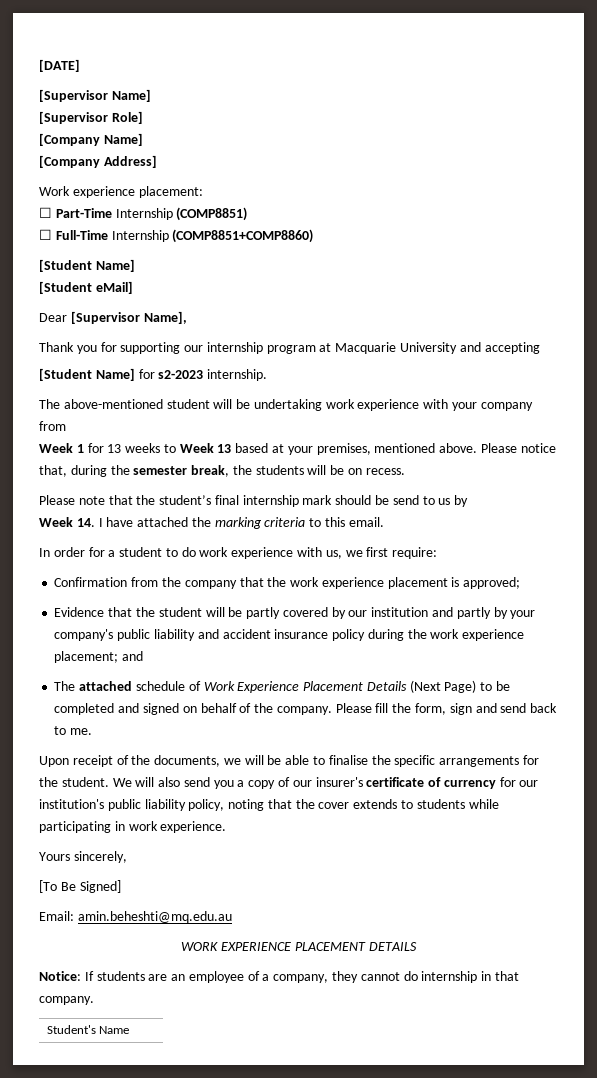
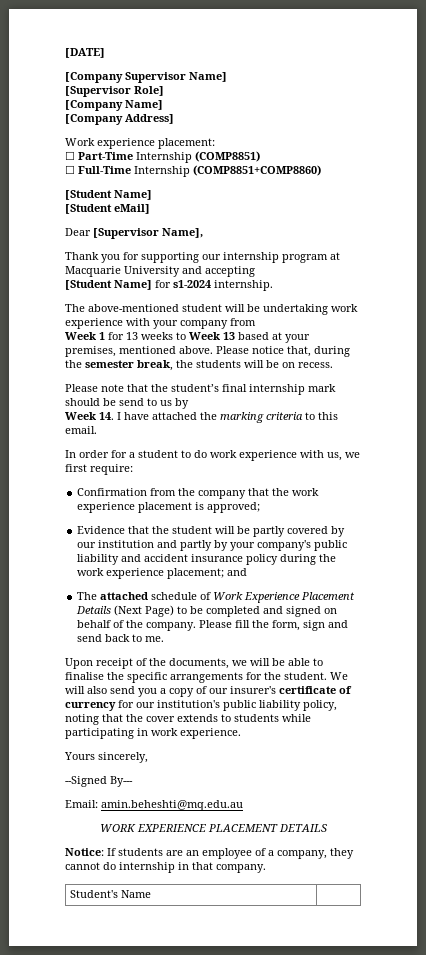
[39,89,108,102] [Supervisor -> [65,72,186,83] [Company Supervisor
[158,370,204,379] s2-2023 -> [173,280,211,288] s1-2024
[39,880,121,893] [To Be Signed] -> [65,776,133,787] --Signed By---

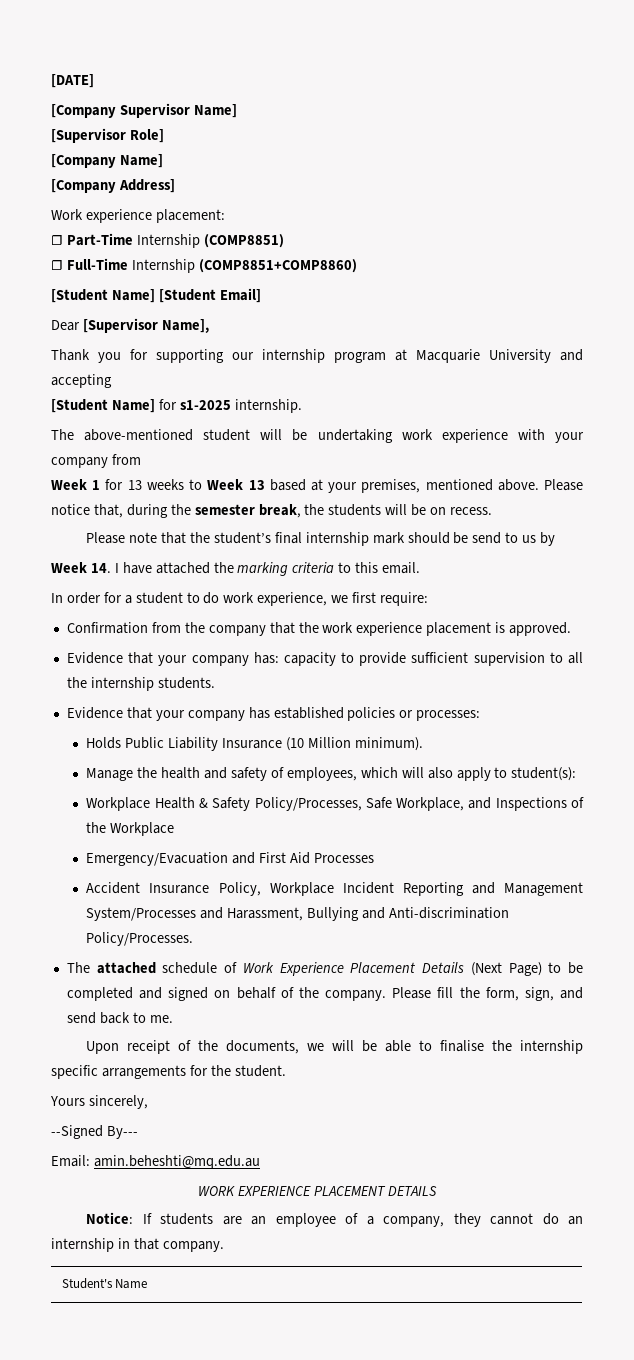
[65,204,150,214] // [Student eMail] -> [158,288,261,303] [Student Email]
[173,280,211,288] s1-2024 -> [179,400,231,410] s1-2025
[239,450,342,461] experience with us, -> [257,592,328,606] experience,
[207,502,261,513] [77,526,346,537] [77,540,348,551] [77,554,337,565] [77,568,248,579] approved; // Evidence that the student will be partly covered by our institution and partly by your company's public liability and accident insurance policy during the work experience placement; and -> [509,622,572,636] [66,652,583,666] [66,677,215,691] [66,707,481,721] [86,737,423,751] [86,767,577,781] [86,797,584,811] [86,822,175,836] [86,852,375,866] [86,882,583,896] [86,907,509,921] [86,932,194,946] approved. // Evidence that your company has: capacity to provide sufficient supervision to all the internship students. // Evidence that your company has established policies or processes: // Holds Public Liability Insurance (10 Million minimum). // Manage the health and safety of employees, which will also apply to student(s): // Workplace Health & Safety Policy/Processes, Safe Workplace, and Inspections of the Workplace // Emergency/Evacuation and First Aid Processes // Accident Insurance Policy, Workplace Incident Reporting and Management System/Processes and Harassment, Bullying and Anti-discrimination Policy/Processes.
[303,620,326,631] sign -> [524,987,554,1001] sign,
(124, 676) none -> [520,1040,584,1054] internship
[330,672,348,680] [65,686,352,697] [65,700,337,711] [65,714,311,725] [65,728,241,739] We will also send you a copy of our insurer's certificate of currency for our institution's public liability policy, noting that the cover extends to students while participating in work experience. -> (286, 1071) none
(116, 866) none -> [568,1216,583,1225] an

